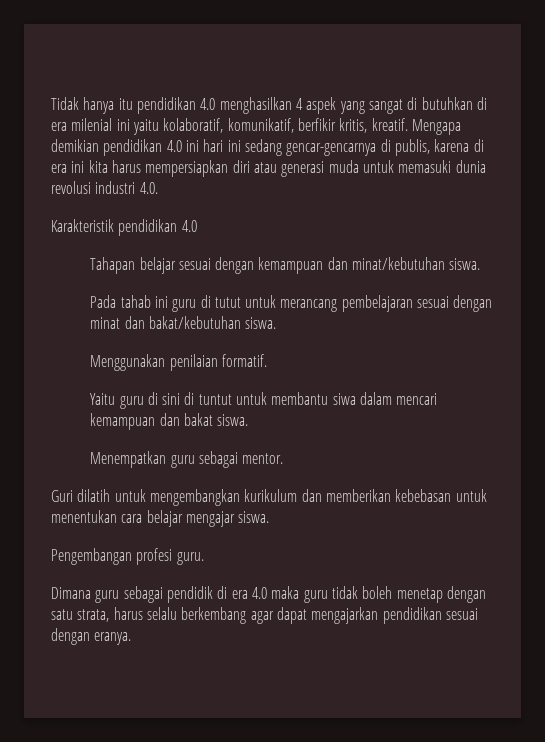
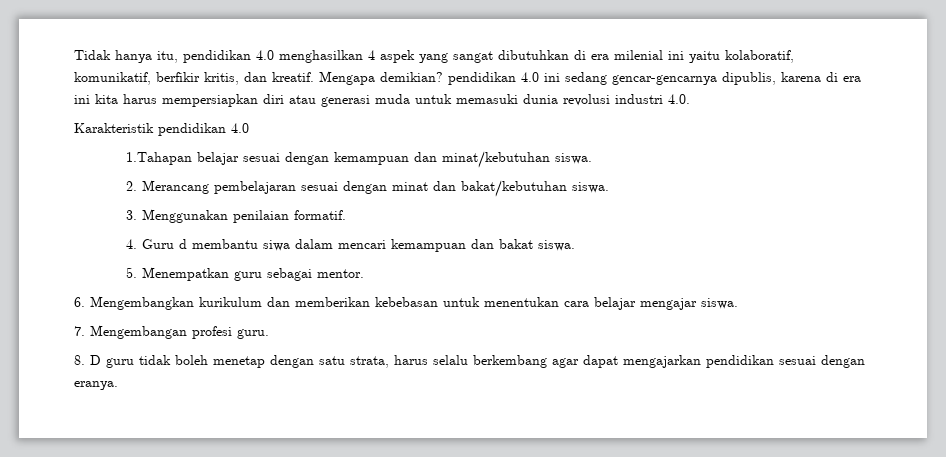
[118,98,133,110] itu -> [157,51,178,63] itu,
[407,97,473,110] di butuhkan -> [498,50,569,60] dibutuhkan
(368, 125) none -> [244,72,267,82] dan
[51,139,99,152] demikian -> [380,72,443,82] demikian?
[203,139,430,156] hari ini sedang gencar-gencarnya di publis, -> [565,72,776,85] sedang gencar-gencarnya dipublis,
[90,257,136,274] Tahapan -> [125,152,192,165] 1.Tahapan
[90,295,338,312] Pada tahab ini guru di tutut untuk merancang -> [125,180,209,194] 2. Merancang
(277, 323) none -> [125,210,137,220] 3.
[90,392,268,409] Yaitu guru di sini di tuntut untuk -> [125,239,187,249] 4. Guru d
(249, 420) none -> [125,267,137,278] 5.
[51,489,240,506] Guri dilatih untuk mengembangkan -> [74,296,194,310] 6. Mengembangkan
[51,548,132,565] Pengembangan -> [74,325,187,339] 7. Mengembangan
[51,586,300,603] Dimana guru sebagai pendidik di era 4.0 maka -> [74,355,101,365] 8. D

